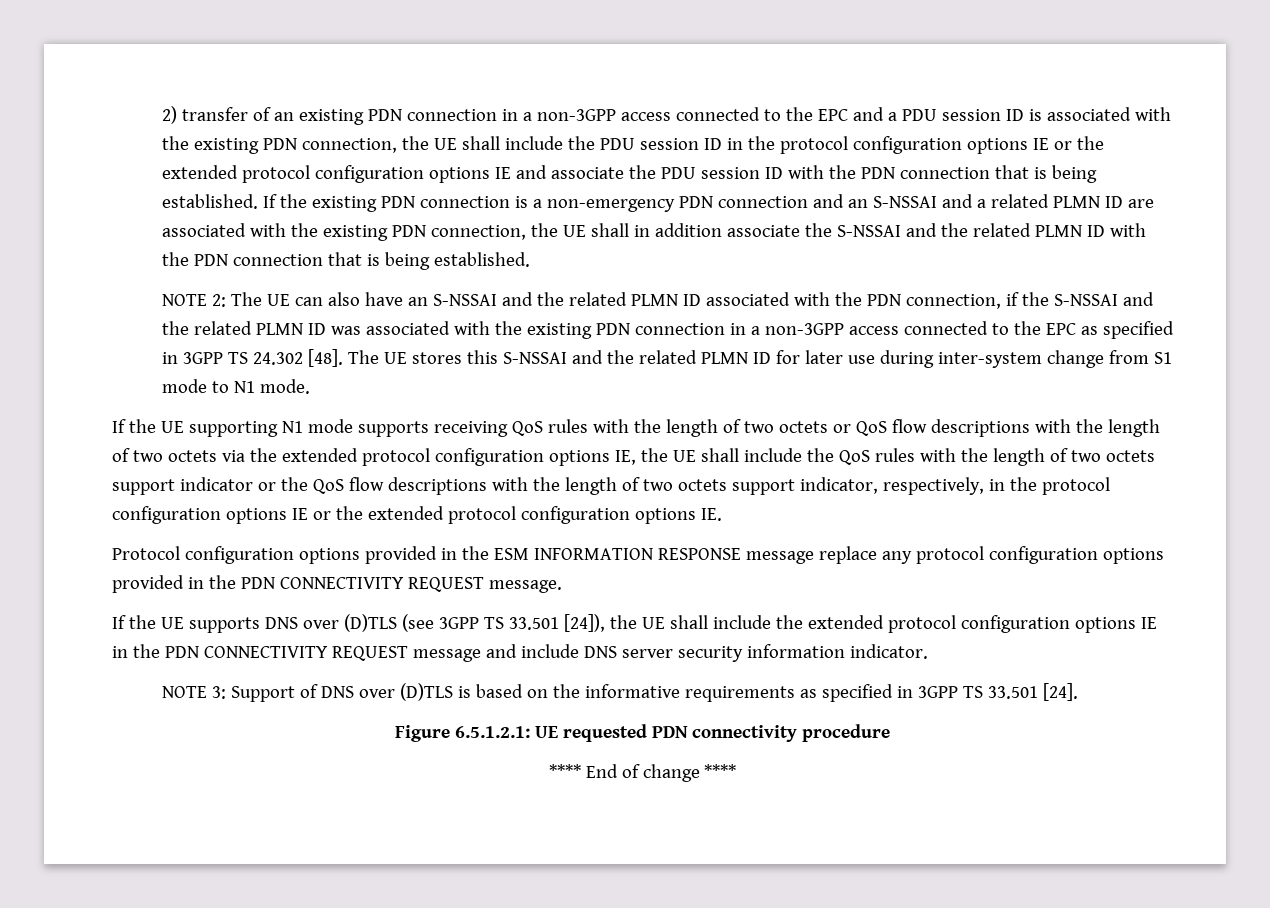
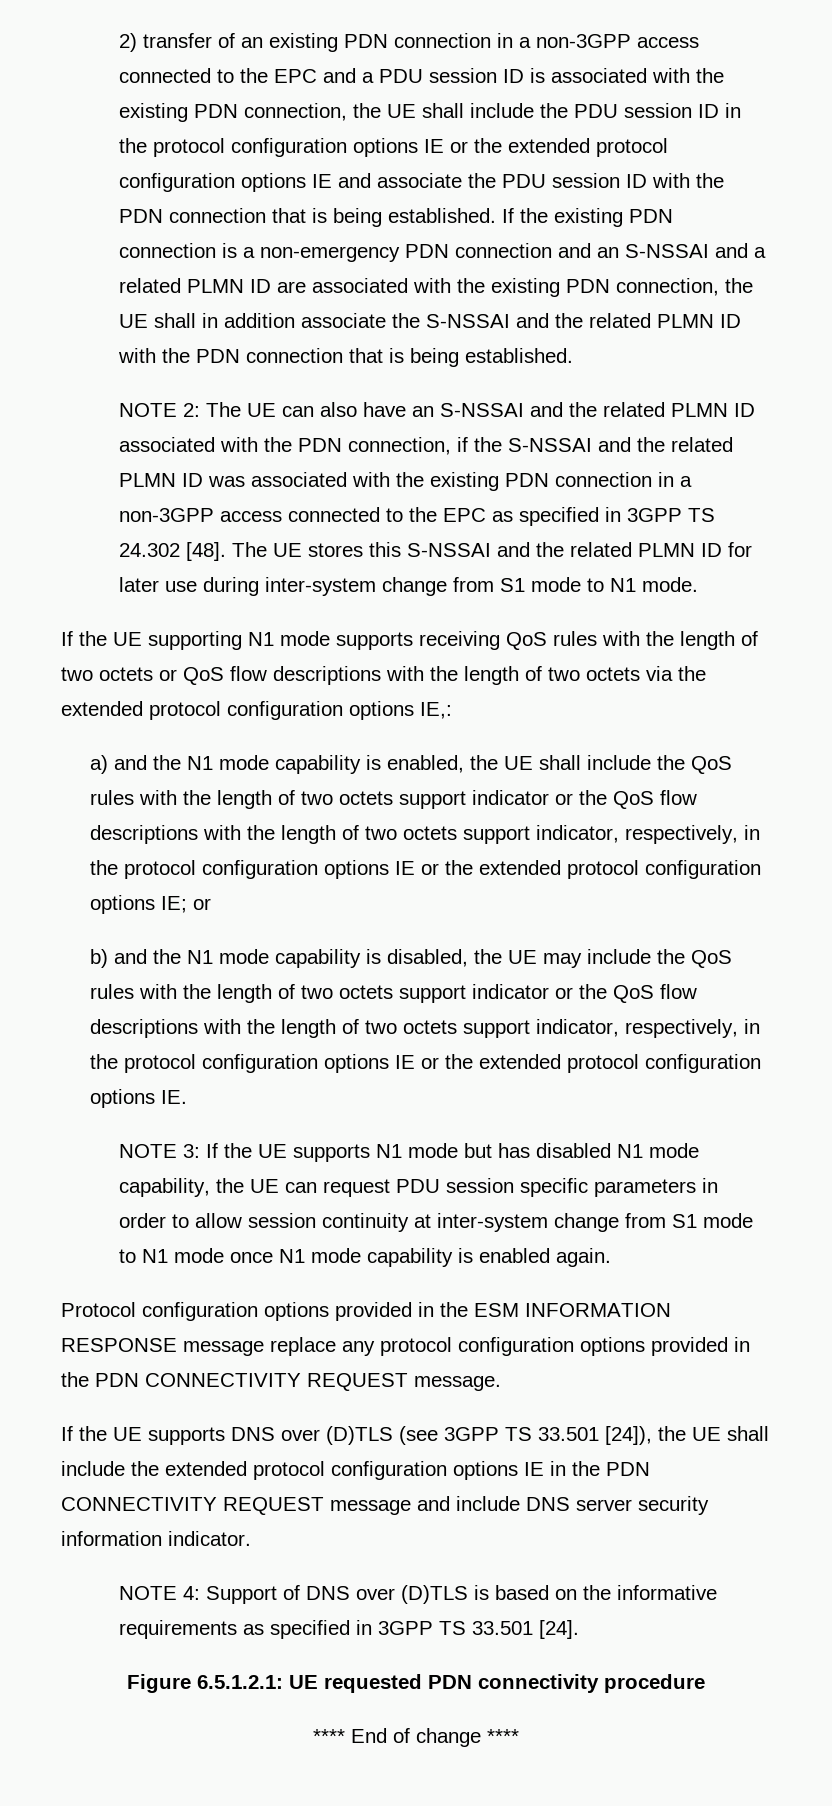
[614,450,636,465] IE, -> [420,702,452,719] [90,755,465,774] IE,: // a) and the N1 mode capability is enabled,
[700,508,722,521] IE. -> [161,896,212,913] [90,949,733,968] [90,984,698,1003] [90,1019,761,1038] [90,1054,762,1073] [90,1089,188,1108] [119,1143,700,1162] [119,1178,719,1197] [119,1213,754,1232] [119,1248,612,1267] IE; or // b) and the N1 mode capability is disabled, the UE may include the QoS rules with the length of two octets support indicator or the QoS flow descriptions with the length of two octets support indicator, respectively, in the protocol configuration options IE or the extended protocol configuration options IE. // NOTE 3: If the UE supports N1 mode but has disabled N1 mode capability, the UE can request PDU session specific parameters in order to allow session continuity at inter-system change from S1 mode to N1 mode once N1 mode capability is enabled again.
[211,686,226,699] 3: -> [183,1586,201,1600] 4:

